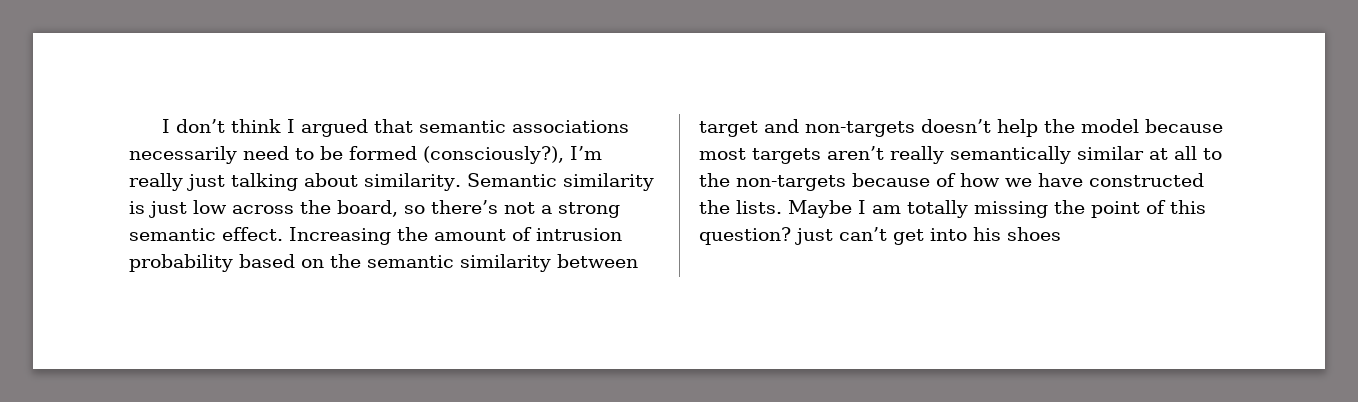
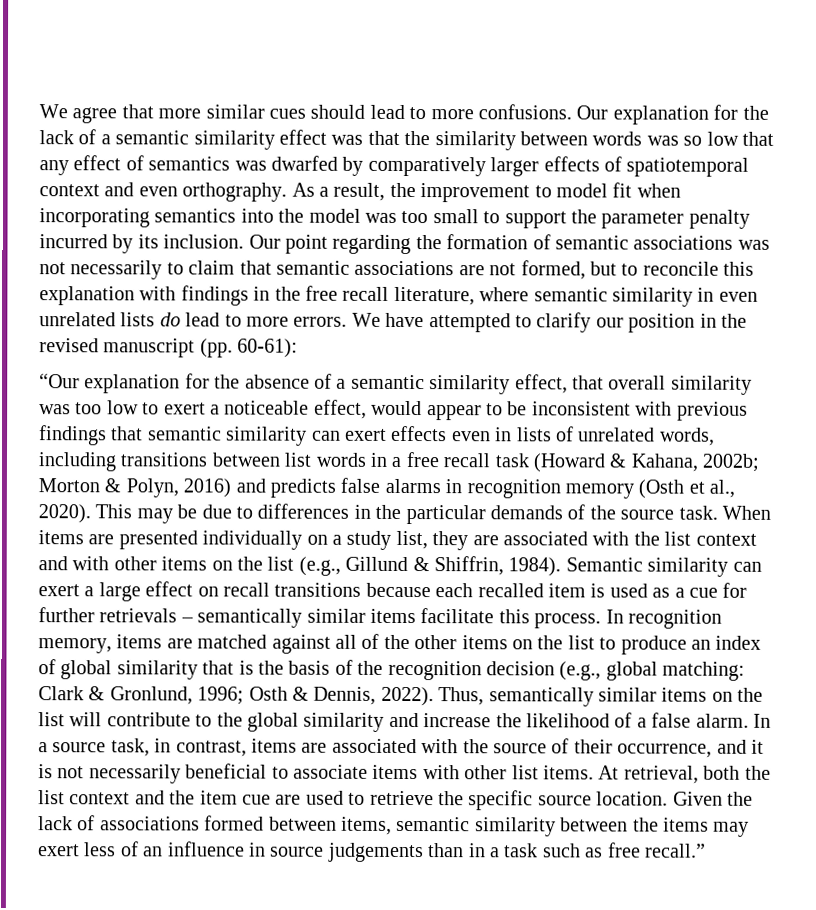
[161,119,629,137] [129,146,602,164] [129,173,654,191] [129,200,620,218] [129,227,622,245] [129,254,638,272] [699,119,1223,137] [699,146,1222,164] [699,173,1204,191] [699,200,1206,218] [699,227,1061,245] I don’t think I argued that semantic associations necessarily need to be formed (consciously?), I’m really just talking about similarity. Semantic similarity is just low across the board, so there’s not a strong semantic effect. Increasing the amount of intrusion probability based on the semantic similarity between target and non-targets doesn’t help the model because most targets aren’t really semantically similar at all to the non-targets because of how we have constructed the lists. Maybe I am totally missing the point of this question? just can’t get into his shoes -> [39,104,769,125] [39,129,774,151] [39,155,750,177] [39,182,681,203] [39,208,750,229] [39,234,770,255] [39,260,755,280] [39,285,758,307] [39,312,747,333] [39,338,299,358] [39,373,752,395] [39,399,748,421] [39,425,715,446] [38,451,761,473] [38,477,736,499] [38,503,771,525] [38,530,757,551] [38,556,762,577] [38,581,748,602] [38,607,722,629] [38,633,762,655] [38,659,746,681] [38,686,764,707] [38,712,771,732] [38,738,764,758] [38,763,771,784] [38,790,753,811] [38,815,750,837] [38,841,706,863] We agree that more similar cues should lead to more confusions. Our explanation for the lack of a semantic similarity effect was that the similarity between words was so low that any effect of semantics was dwarfed by comparatively larger effects of spatiotemporal context and even orthography. As a result, the improvement to model fit when incorporating semantics into the model was too small to support the parameter penalty incurred by its inclusion. Our point regarding the formation of semantic associations was not necessarily to claim that semantic associations are not formed, but to reconcile this explanation with findings in the free recall literature, where semantic similarity in even unrelated lists do lead to more errors. We have attempted to clarify our position in the revised manuscript (pp. 60-61): // “Our explanation for the absence of a semantic similarity effect, that overall similarity was too low to exert a noticeable effect, would appear to be inconsistent with previous findings that semantic similarity can exert effects even in lists of unrelated words, including transitions between list words in a free recall task (Howard & Kahana, 2002b; Morton & Polyn, 2016) and predicts false alarms in recognition memory (Osth et al., 2020). This may be due to differences in the particular demands of the source task. When items are presented individually on a study list, they are associated with the list context and with other items on the list (e.g., Gillund & Shiffrin, 1984). Semantic similarity can exert a large effect on recall transitions because each recalled item is used as a cue for further retrievals – semantically similar items facilitate this process. In recognition memory, items are matched against all of the other items on the list to produce an index of global similarity that is the basis of the recognition decision (e.g., global matching: Clark & Gronlund, 1996; Osth & Dennis, 2022). Thus, semantically similar items on the list will contribute to the global similarity and increase the likelihood of a false alarm. In a source task, in contrast, items are associated with the source of their occurrence, and it is not necessarily beneficial to associate items with other list items. At retrieval, both the list context and the item cue are used to retrieve the specific source location. Given the lack of associations formed between items, semantic similarity between the items may exert less of an influence in source judgements than in a task such as free recall.”

